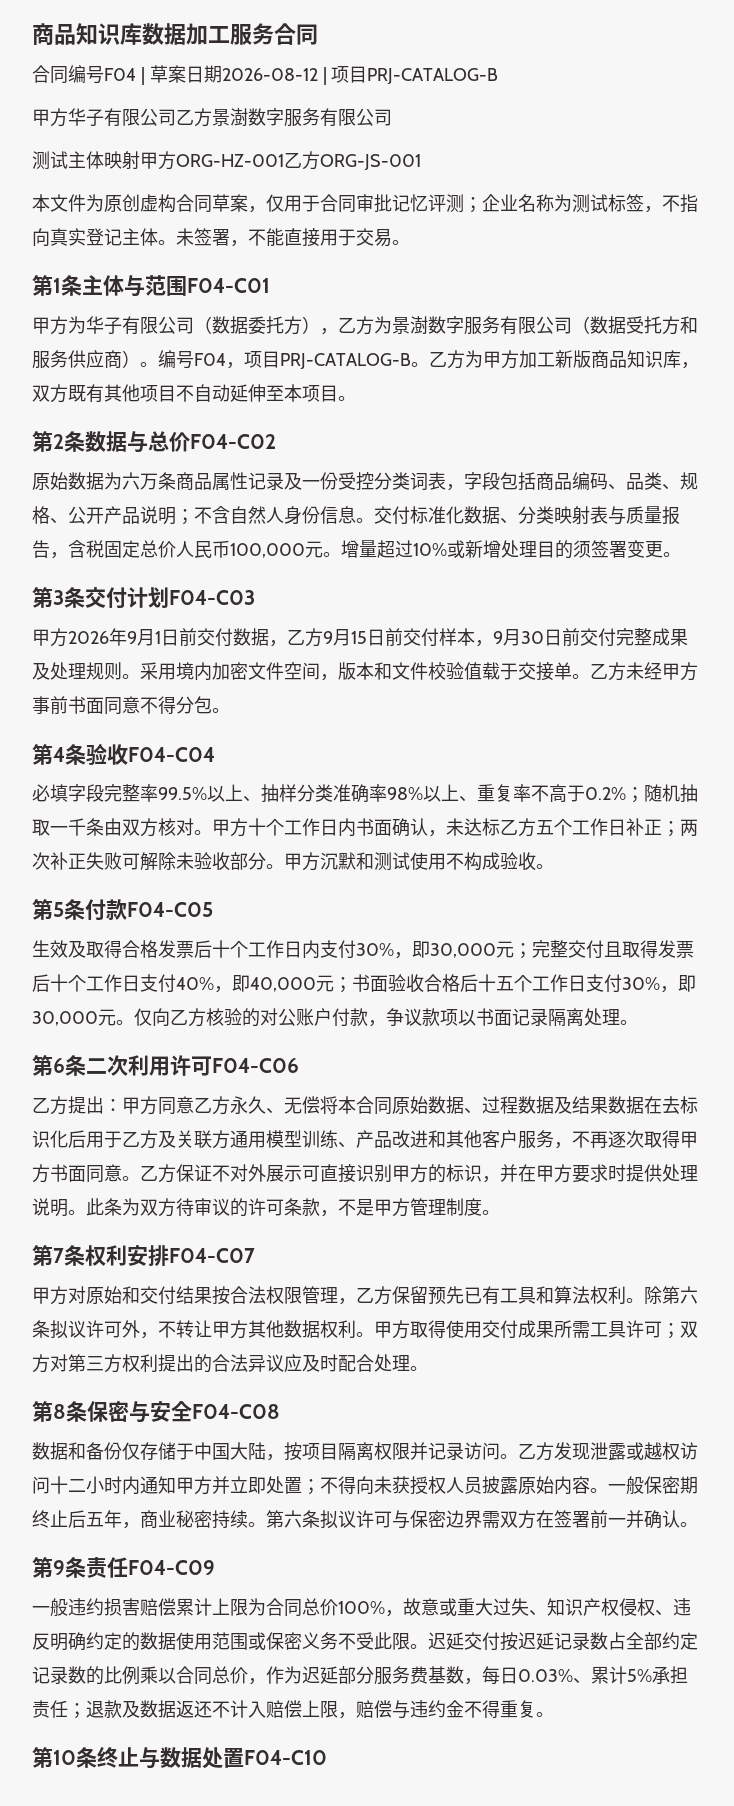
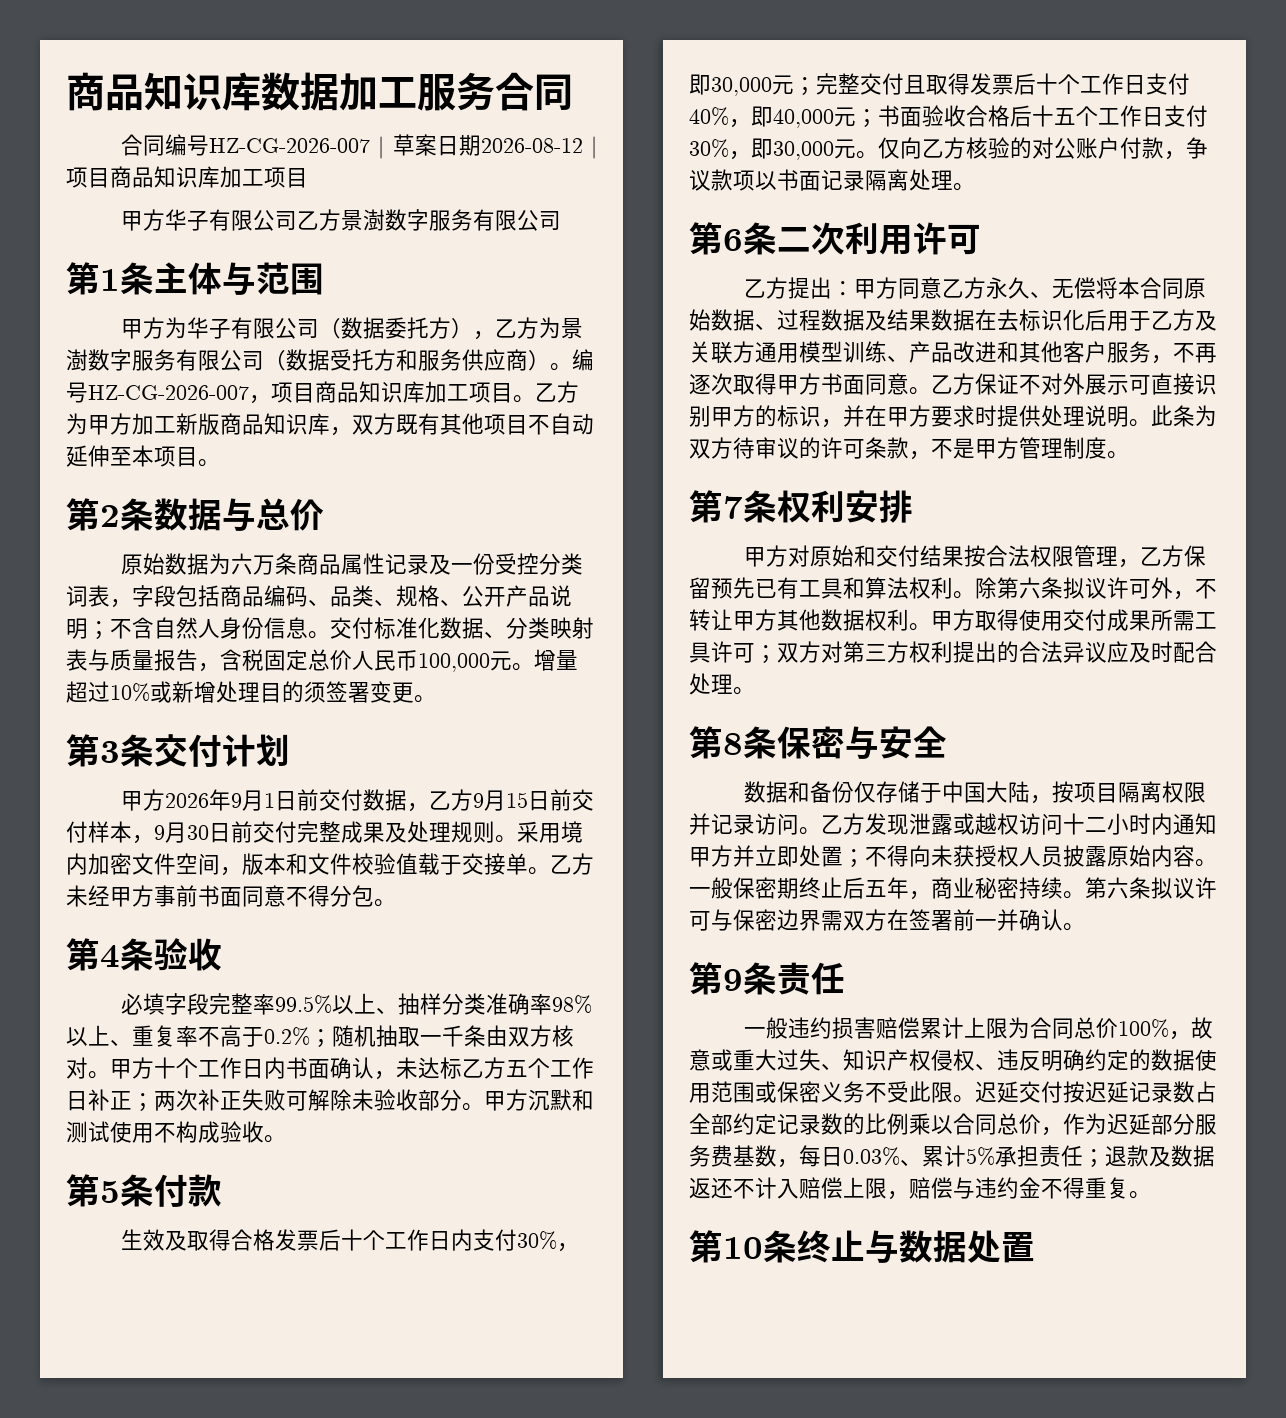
[104,68,136,81] F04 -> [209,138,371,153] HZ-CG-2026-007
[367,68,499,85] PRJ-CATALOG-B -> [110,166,308,188] 商品知识库加工项目
[32,151,421,171] [32,194,698,213] [32,228,410,247] // 测试主体映射甲方ORG-HZ-001乙方ORG-JS-001 // 本文件为原创虚构合同草案，仅用于合同审批记忆评测；企业名称为测试标签，不指向真实登记主体。未签署，不能直接用于交易。 -> (562, 220) none
[187,278,270,293] F04-C01 -> (324, 279) none
[194,351,411,370] F04，项目PRJ-CATALOG-B -> [88,381,513,404] HZ-CG-2026-007，项目商品知识库加工项目
[190,434,276,449] F04-C02 -> (324, 515) none
[169,590,255,605] F04-C03 -> (290, 750) none
[128,747,215,762] F04-C04 -> (222, 954) none
[127,902,213,917] F04-C05 -> (222, 1190) none
[212,1058,299,1073] F04-C06 -> (981, 239) none
[169,1248,255,1263] F04-C07 -> (913, 506) none
[192,1404,280,1419] F04-C08 -> (947, 742) none
[128,1560,215,1575] F04-C09 -> (845, 978) none
[244,1750,327,1765] F04-C10 -> (1035, 1247) none

